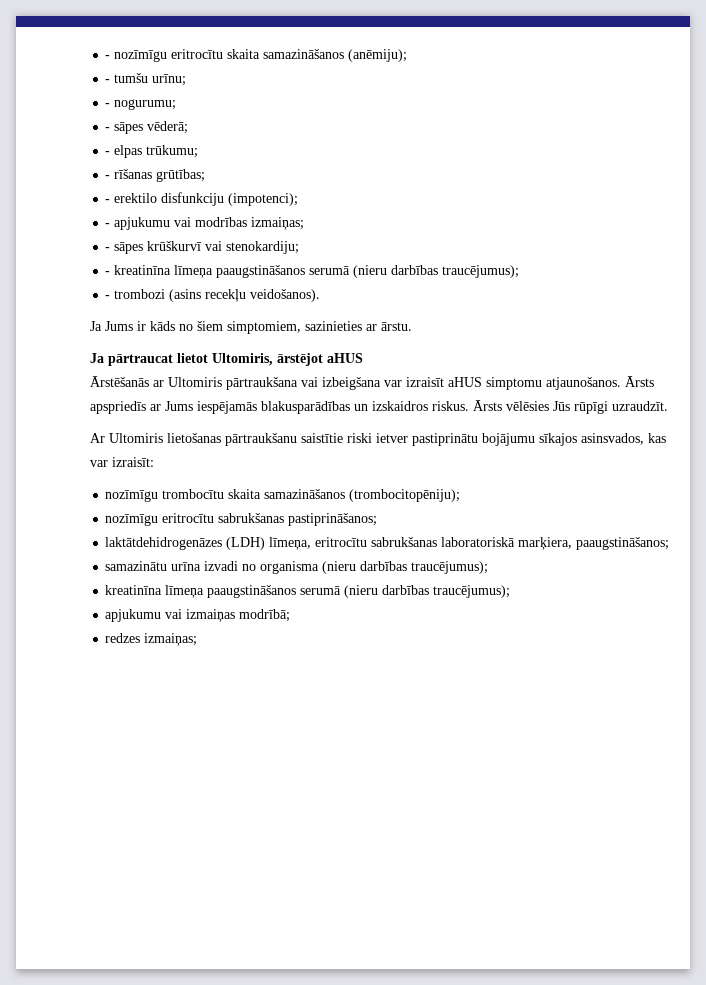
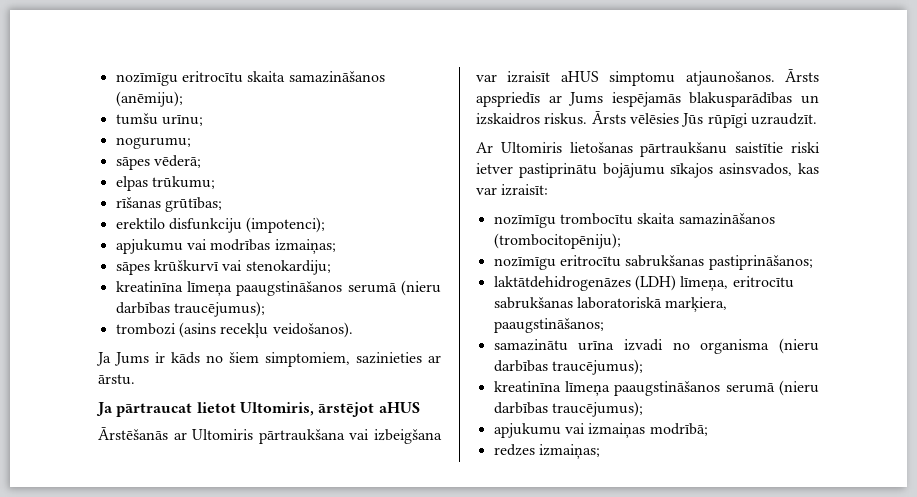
[105,55,111,59] - -> (115, 79) none
[105,79,111,83] - -> (183, 99) none
[105,103,111,107] - -> (203, 120) none
[105,127,111,131] - -> (191, 143) none
[105,151,111,155] - -> (201, 161) none
[105,175,111,179] - -> (215, 182) none
[105,199,111,203] - -> (222, 204) none
[105,223,111,227] - -> (326, 225) none
[105,247,111,251] - -> (336, 246) none
[105,265,520,278] [105,295,111,299] - kreatinīna līmeņa paaugstināšanos serumā (nieru darbības traucējumus); // - -> [115,280,441,296] [115,301,265,317] kreatinīna līmeņa paaugstināšanos serumā (nieru darbības traucējumus); //

